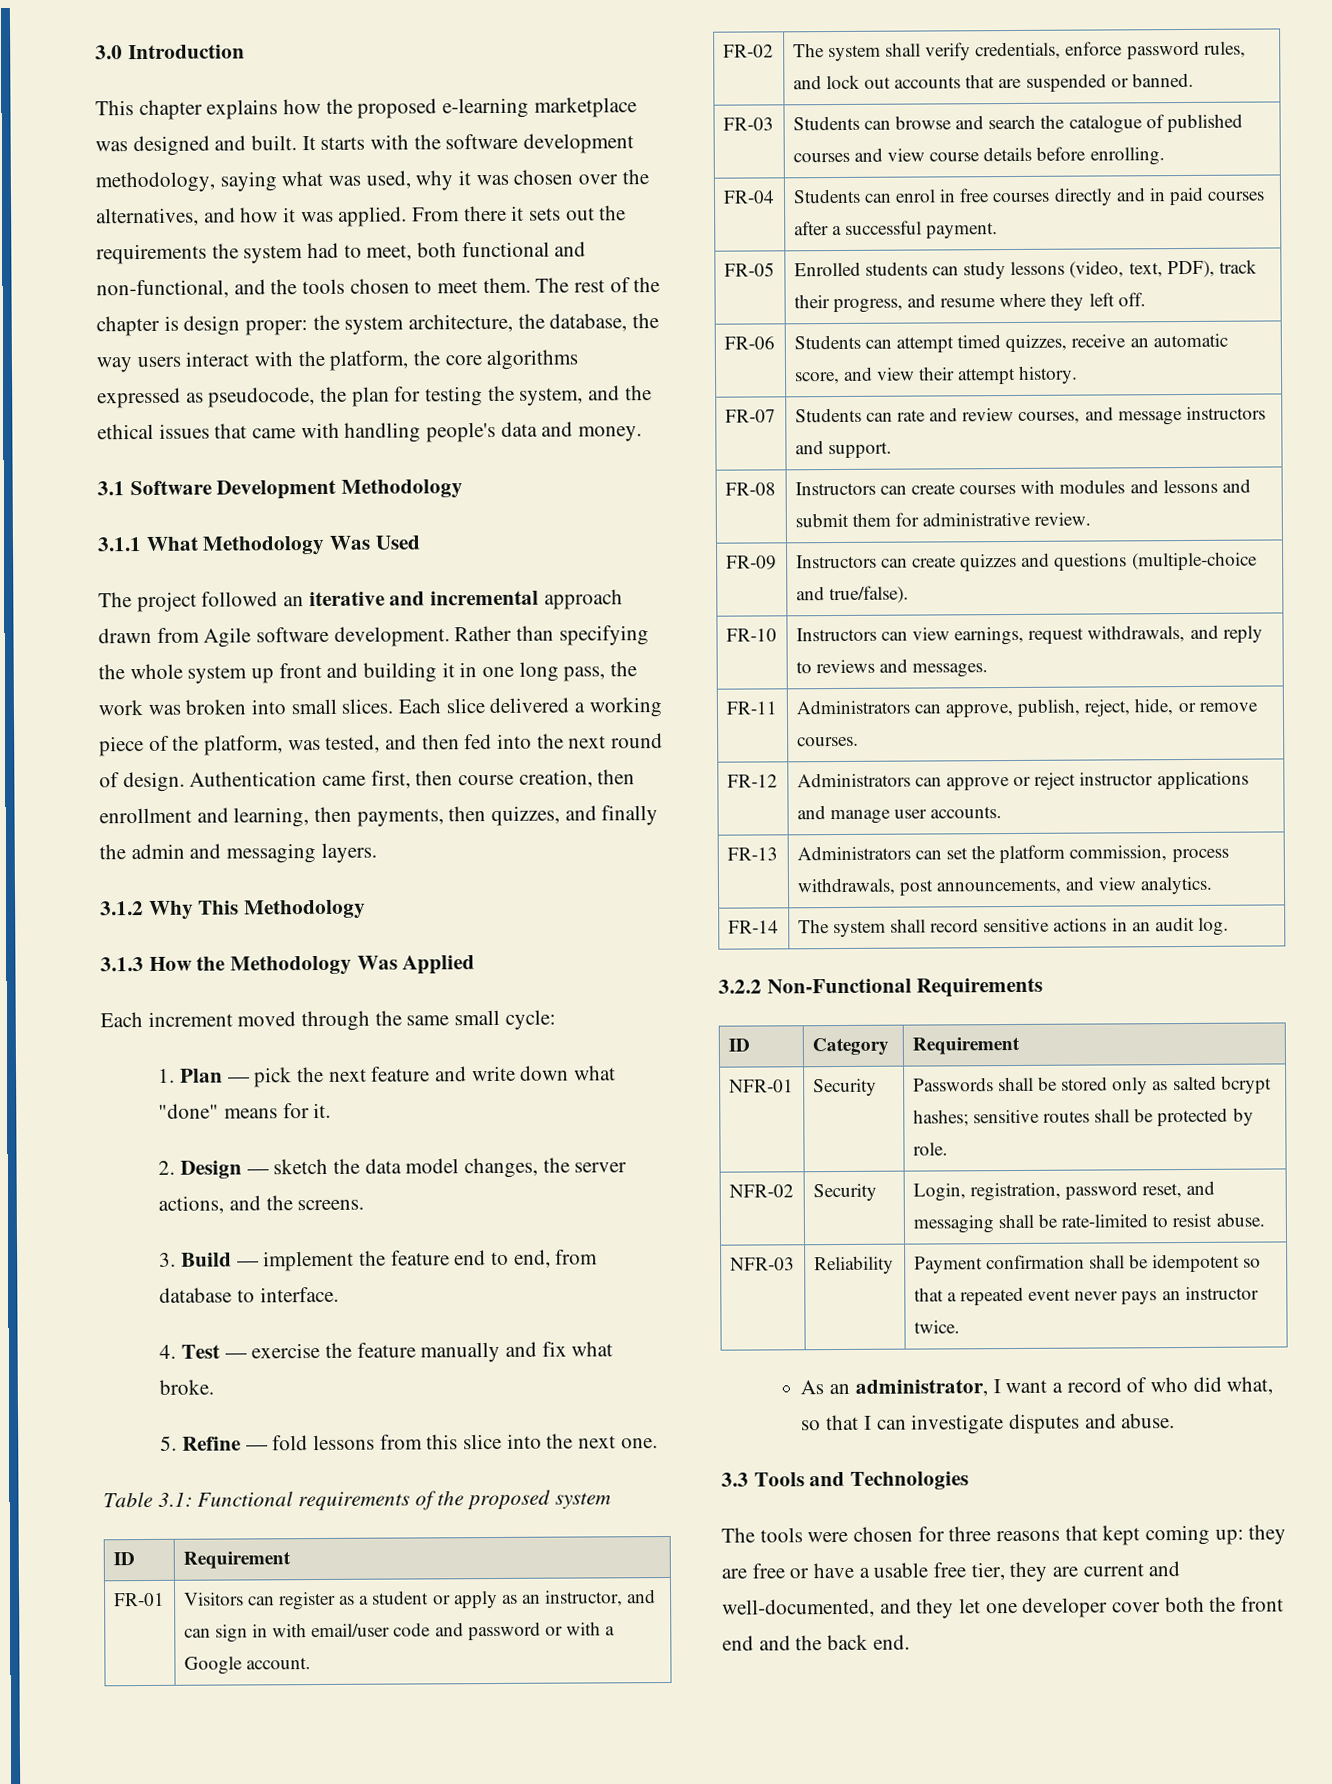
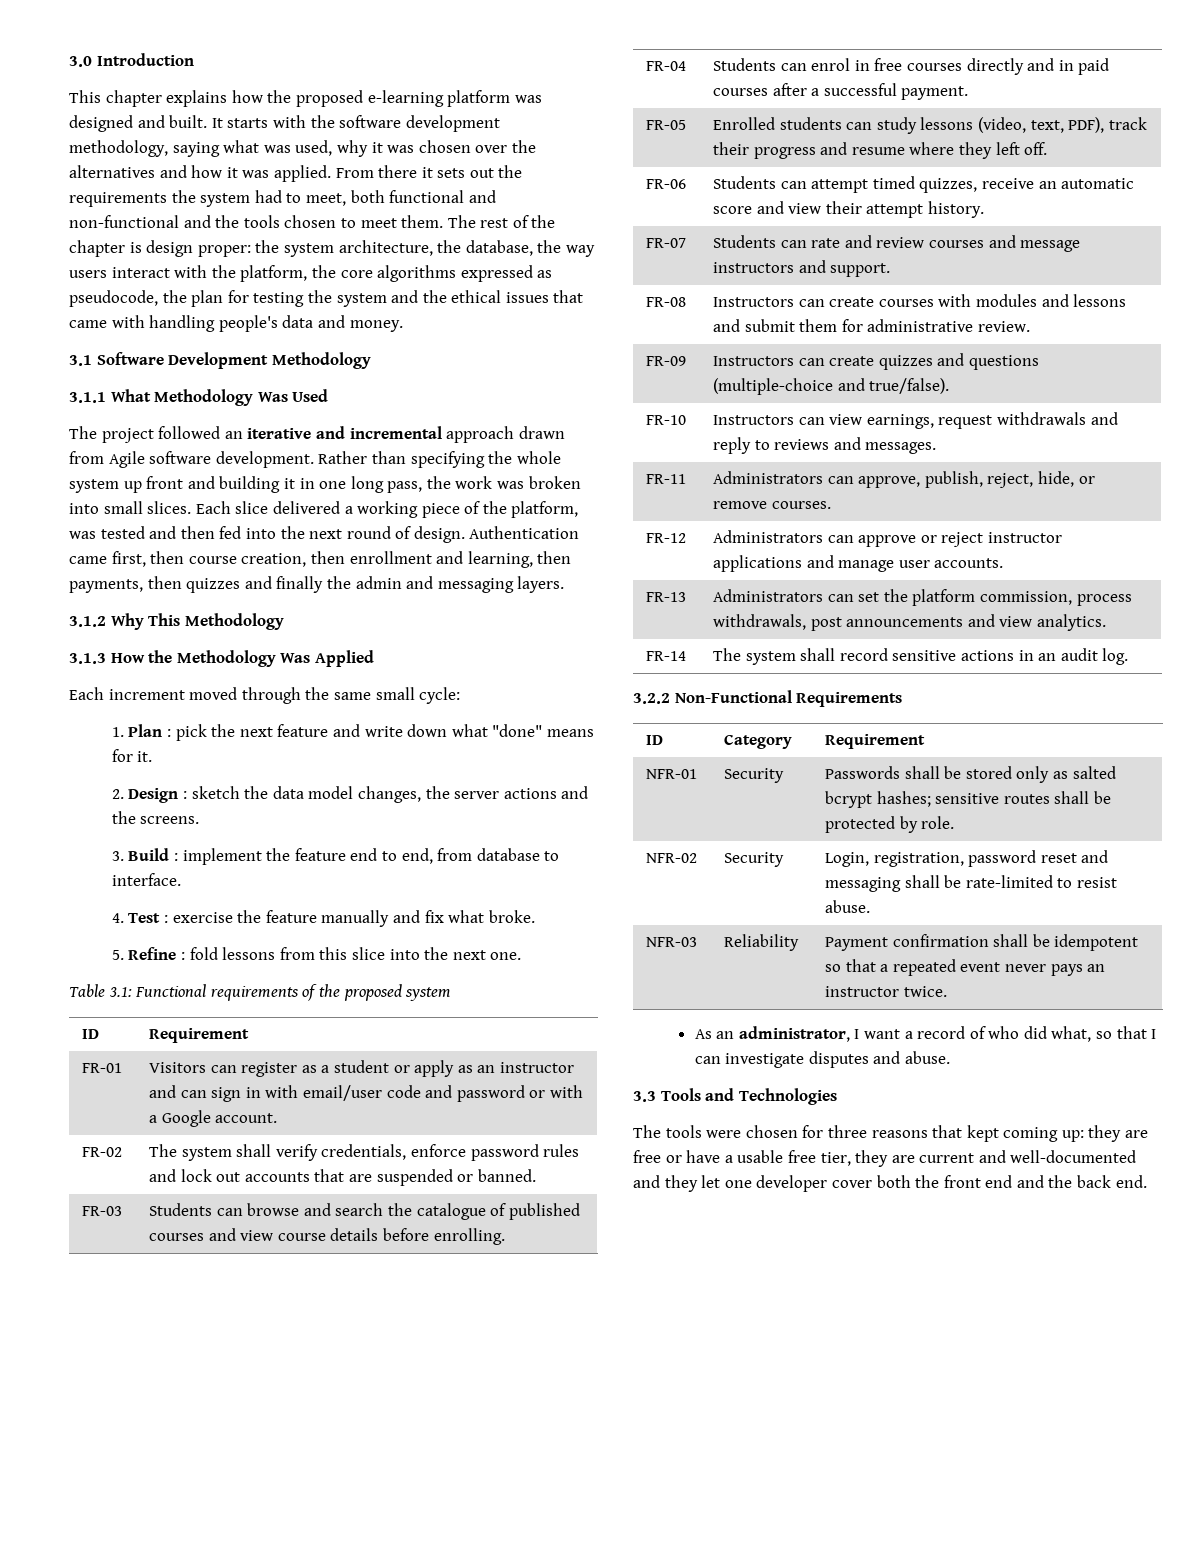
[533,97,637,118] marketplace -> [447,90,511,107] platform
[96,207,199,227] alternatives, -> [69,165,155,178] alternatives
[96,279,229,299] non-functional, -> [69,215,179,228] non-functional
[519,387,584,406] system, -> [336,293,387,307] system
[325,734,381,753] tested, -> [100,526,145,539] tested
[491,805,561,827] quizzes, -> [186,578,241,593] quizzes
[227,1076,250,1083] — -> [167,729,172,737] :
[246,1168,269,1175] — -> [183,791,188,799] :
[158,1195,225,1214] actions, -> [503,788,557,799] actions
[236,1260,259,1267] — -> [174,853,179,861] :
[224,1352,247,1359] — -> [164,915,169,923] :
[245,1444,268,1451] — -> [181,952,186,960] :
[545,1590,624,1607] instructor, -> [499,1062,574,1073] instructor
[1203,41,1246,58] rules, -> [543,1144,580,1157] rules
[832,298,903,314] progress, -> [753,147,816,159] progress
[794,371,840,385] score, -> [713,206,753,214] score
[1018,411,1081,424] courses, -> [928,240,984,248] courses
[1087,625,1186,643] withdrawals, -> [996,412,1086,425] withdrawals
[936,878,1063,895] announcements, -> [846,617,964,627] announcements
[1142,1183,1183,1199] reset, -> [1040,853,1077,863] reset
[722,1598,875,1618] well-documented, -> [1010,1150,1137,1163] well-documented

